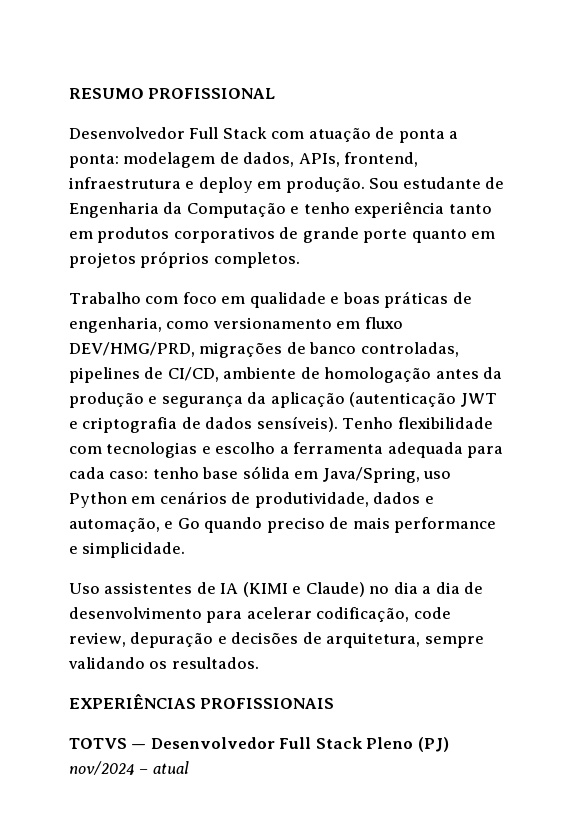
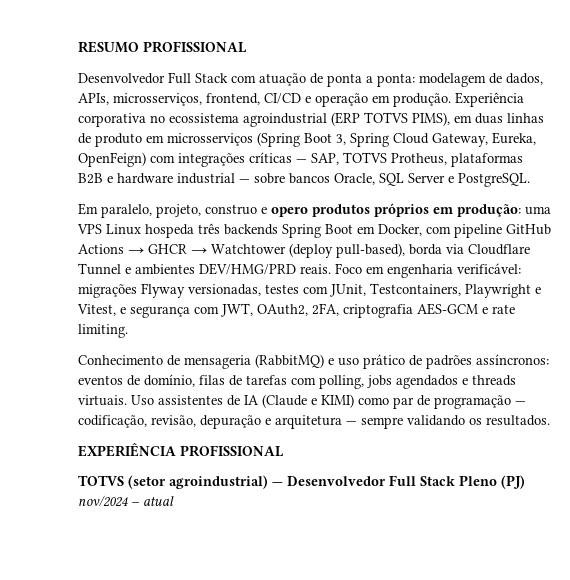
[344,152,419,167] [69,177,505,193] [69,201,492,218] [69,227,496,243] [69,251,300,268] [69,291,472,308] [69,317,403,333] [69,342,459,358] [69,367,503,383] [69,392,497,408] [69,416,493,433] [69,442,504,458] [69,466,452,483] [69,491,434,508] [69,517,497,533] [69,542,186,558] [69,582,484,597] [69,607,451,623] [69,632,421,648] frontend, infraestrutura e deploy em produção. Sou estudante de Engenharia da Computação e tenho experiência tanto em produtos corporativos de grande porte quanto em projetos próprios completos. // Trabalho com foco em qualidade e boas práticas de engenharia, como versionamento em fluxo DEV/HMG/PRD, migrações de banco controladas, pipelines de CI/CD, ambiente de homologação antes da produção e segurança da aplicação (autenticação JWT e criptografia de dados sensíveis). Tenho flexibilidade com tecnologias e escolho a ferramenta adequada para cada caso: tenho base sólida em Java/Spring, uso Python em cenários de produtividade, dados e automação, e Go quando preciso de mais performance e simplicidade. // Uso assistentes de IA (KIMI e Claude) no dia a dia de desenvolvimento para acelerar codificação, code review, depuração e decisões de arquitetura, -> [113,92,524,107] [78,112,544,127] [78,132,536,147] [78,152,523,167] [78,173,530,187] [78,203,551,218] [77,223,551,238] [78,243,530,258] [78,263,521,278] [78,283,541,298] [77,303,515,318] [78,324,128,338] [78,354,549,369] [78,374,516,389] [78,394,526,409] [78,415,357,429] microsserviços, frontend, CI/CD e operação em produção. Experiência corporativa no ecossistema agroindustrial (ERP TOTVS PIMS), em duas linhas de produto em microsserviços (Spring Boot 3, Spring Cloud Gateway, Eureka, OpenFeign) com integrações críticas — SAP, TOTVS Protheus, plataformas B2B e hardware industrial — sobre bancos Oracle, SQL Server e PostgreSQL. // Em paralelo, projeto, construo e opero produtos próprios em produção: uma VPS Linux hospeda três backends Spring Boot em Docker, com pipeline GitHub Actions → GHCR → Watchtower (deploy pull-based), borda via Cloudflare Tunnel e ambientes DEV/HMG/PRD reais. Foco em engenharia verificável: migrações Flyway versionadas, testes com JUnit, Testcontainers, Playwright e Vitest, e segurança com JWT, OAuth2, 2FA, criptografia AES-GCM e rate limiting. // Conhecimento de mensageria (RabbitMQ) e uso prático de padrões assíncronos: eventos de domínio, filas de tarefas com polling, jobs agendados e threads virtuais. Uso assistentes de IA (Claude e KIMI) como par de programação — codificação, revisão, depuração e arquitetura —
[69,694,335,709] [69,738,127,749] EXPERIÊNCIAS PROFISSIONAIS // TOTVS -> [78,443,284,457] [78,475,268,489] EXPERIÊNCIA PROFISSIONAL // TOTVS (setor agroindustrial)

